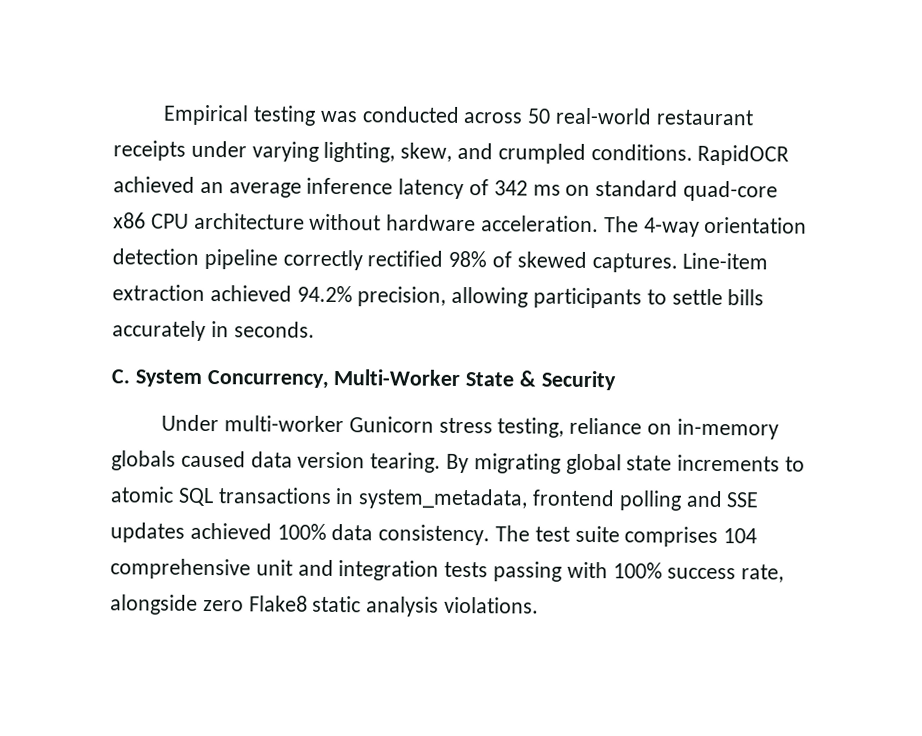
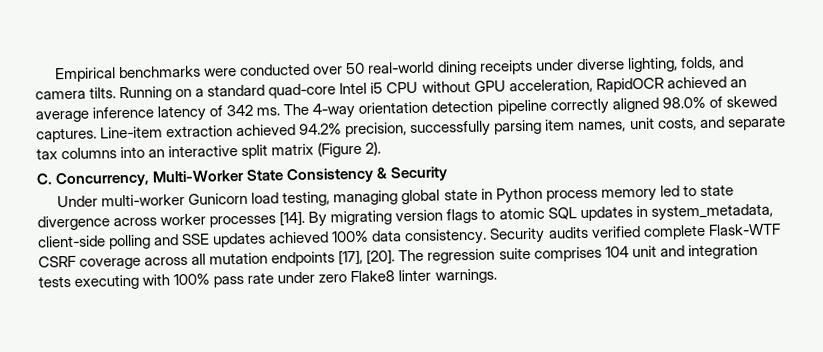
[252,105,524,126] testing was conducted across -> [119,63,344,79] benchmarks were conducted over
[655,109,754,126] restaurant -> [437,60,477,76] dining
[251,141,693,164] varying lighting, skew, and crumpled conditions. -> [575,56,744,73] [35,78,593,102] diverse lighting, folds, and camera tilts. Running on a standard quad-core Intel i5 CPU without GPU acceleration,
[532,180,779,202] [113,212,600,233] ms on standard quad-core x86 CPU architecture without hardware acceleration. -> [256,107,281,116] ms.
[367,250,488,268] rectified 98% -> [611,96,706,113] aligned 98.0%
[451,286,765,309] [112,320,315,341] allowing participants to settle bills accurately in seconds. -> [410,115,786,138] [36,141,382,160] successfully parsing item names, unit costs, and separate tax columns into an interactive split matrix (Figure 2).
[134,369,202,387] System -> (53, 179) none
(515, 379) none -> [286,167,375,184] Consistency
[438,417,779,440] [111,450,781,475] stress testing, reliance on in-memory globals caused data version tearing. By migrating global state increments -> [251,184,734,207] [37,208,479,231] load testing, managing global state in Python process memory led to state divergence across worker processes [14]. By migrating version flags
[217,487,332,504] transactions -> [579,206,633,222] updates
[532,489,616,507] frontend -> [37,235,106,248] client-side
[495,525,570,542] The test -> [489,223,781,244] [38,248,496,270] Security audits verified complete Flask-WTF CSRF coverage across all mutation endpoints [17], [20]. The regression
[110,558,251,580] comprehensive -> (629, 252) none
[493,561,563,582] passing -> [74,274,140,290] executing
[667,564,785,583] [110,594,540,617] success rate, alongside zero Flake8 static analysis violations. -> [213,268,497,288] pass rate under zero Flake8 linter warnings.

